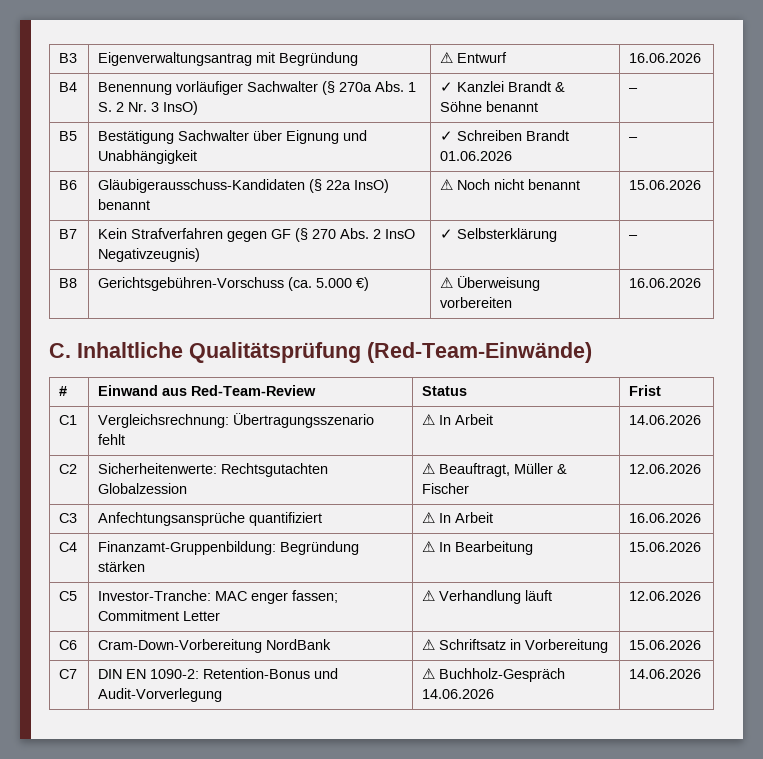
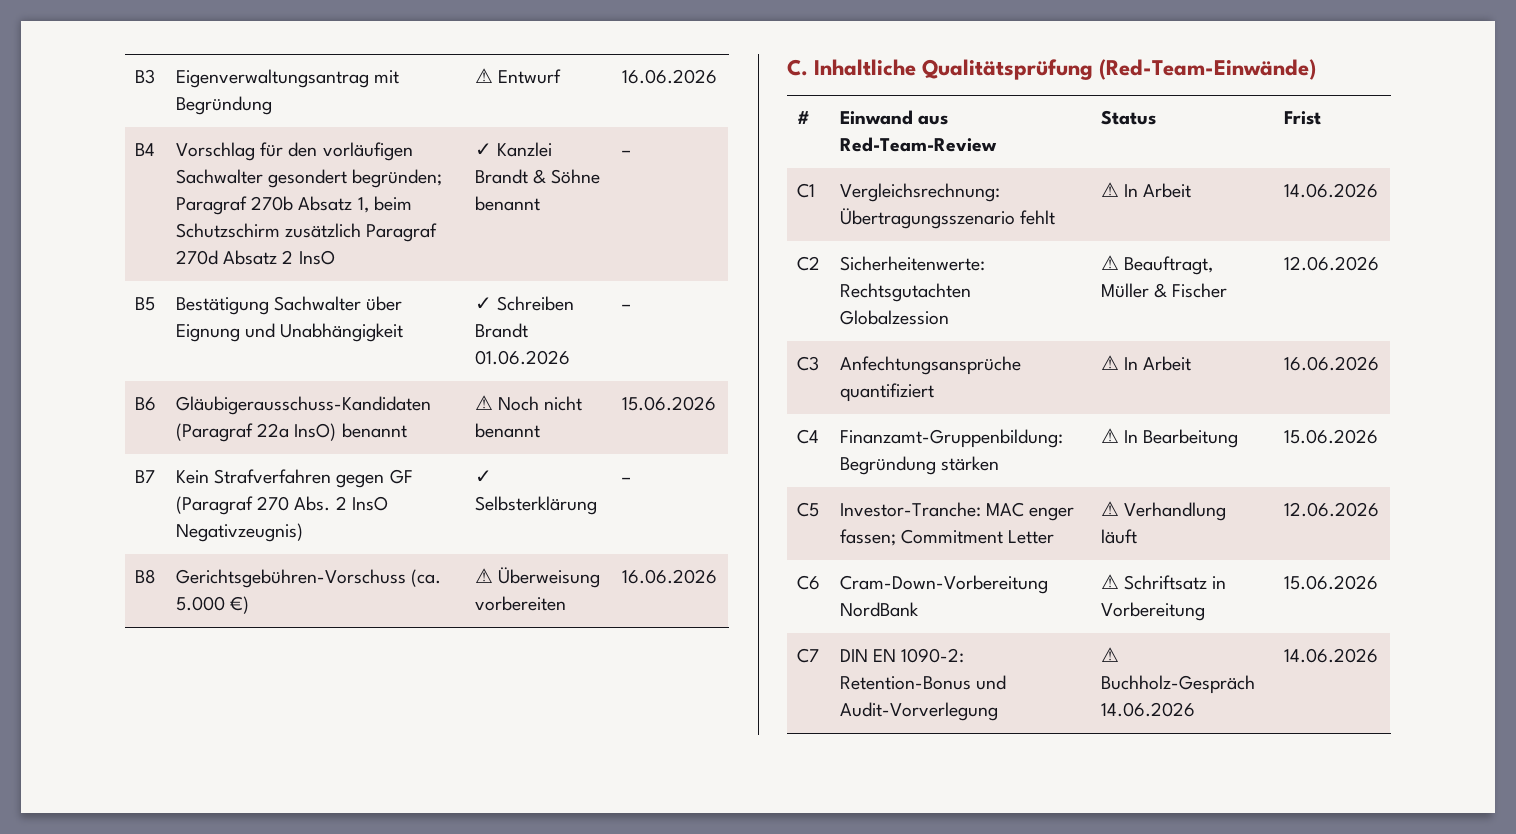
[98,81,417,95] [98,101,199,115] Benennung vorläufiger Sachwalter (§ 270a Abs. 1 S. 2 Nr. 3 InsO) -> [175,142,413,161] [175,169,443,188] [175,196,412,215] [175,223,438,242] [175,250,335,265] Vorschlag für den vorläufigen Sachwalter gesondert begründen; Paragraf 270b Absatz 1, beim Schutzschirm zusätzlich Paragraf 270d Absatz 2 InsO
[309,179,323,193] (§ -> [175,423,253,442] (Paragraf
[295,228,309,242] (§ -> [175,496,253,515] (Paragraf

